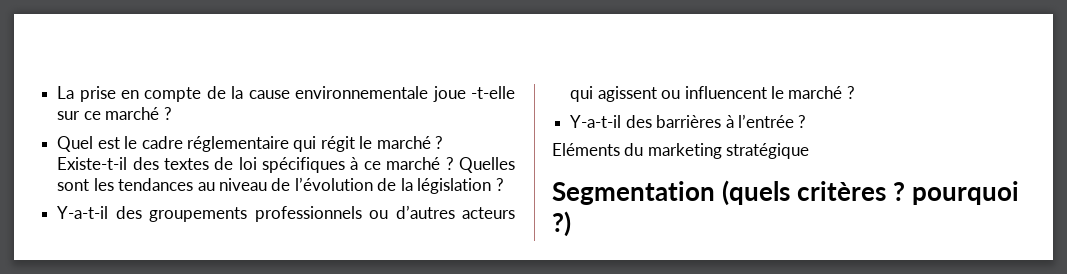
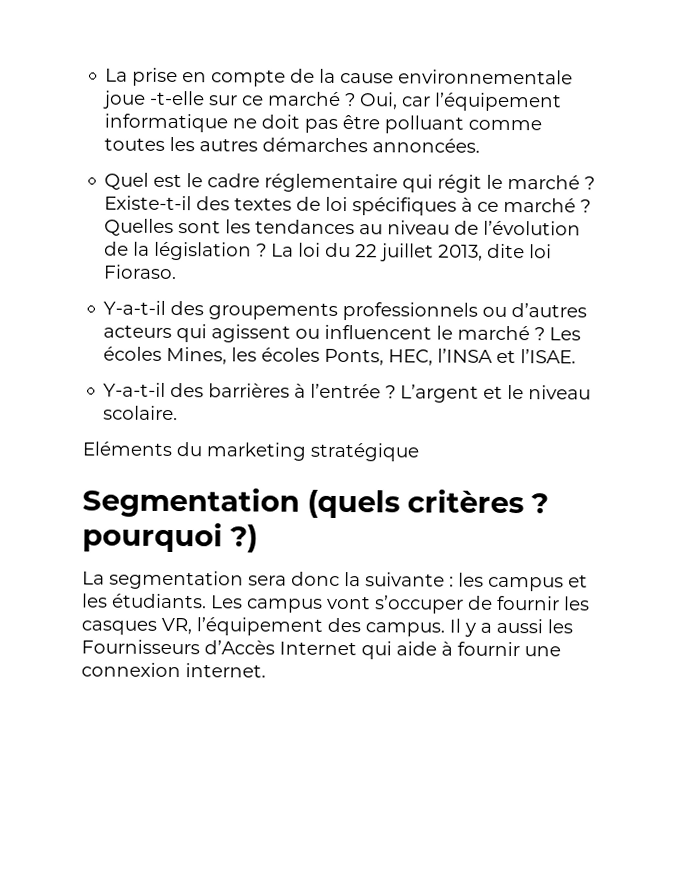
(172, 113) none -> [359,92,563,112] [104,113,543,134] [104,136,481,153] Oui, car l’équipement informatique ne doit pas être polluant comme toutes les autres démarches annoncées.
(504, 184) none -> [271,242,553,262] [103,264,178,280] La loi du 22 juillet 2013, dite loi Fioraso.
(855, 92) none -> [549,327,582,341] [103,346,577,366] Les écoles Mines, les écoles Ponts, HEC, l’INSA et l’ISAE.
(807, 121) none -> [400,384,592,403] [103,405,179,421] L’argent et le niveau scolaire.
(571, 224) none -> [82,570,588,592] [81,593,590,614] [81,617,573,637] [81,639,561,660] [81,662,266,678] // La segmentation sera donc la suivante : les campus et les étudiants. Les campus vont s’occuper de fournir les casques VR, l’équipement des campus. Il y a aussi les Fournisseurs d’Accès Internet qui aide à fournir une connexion internet.

